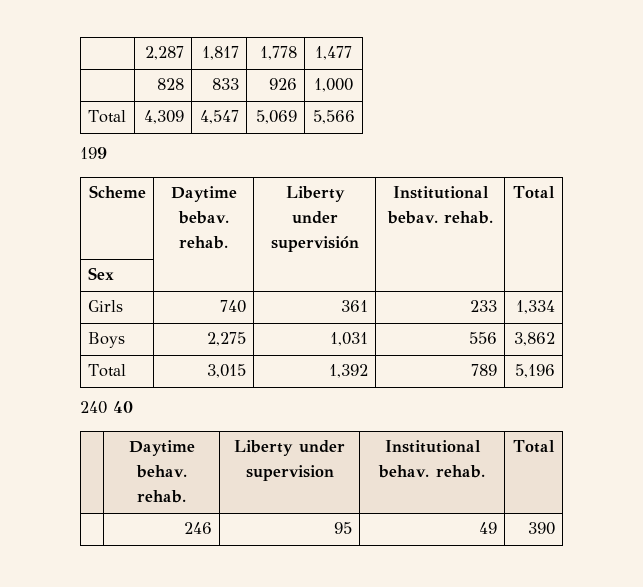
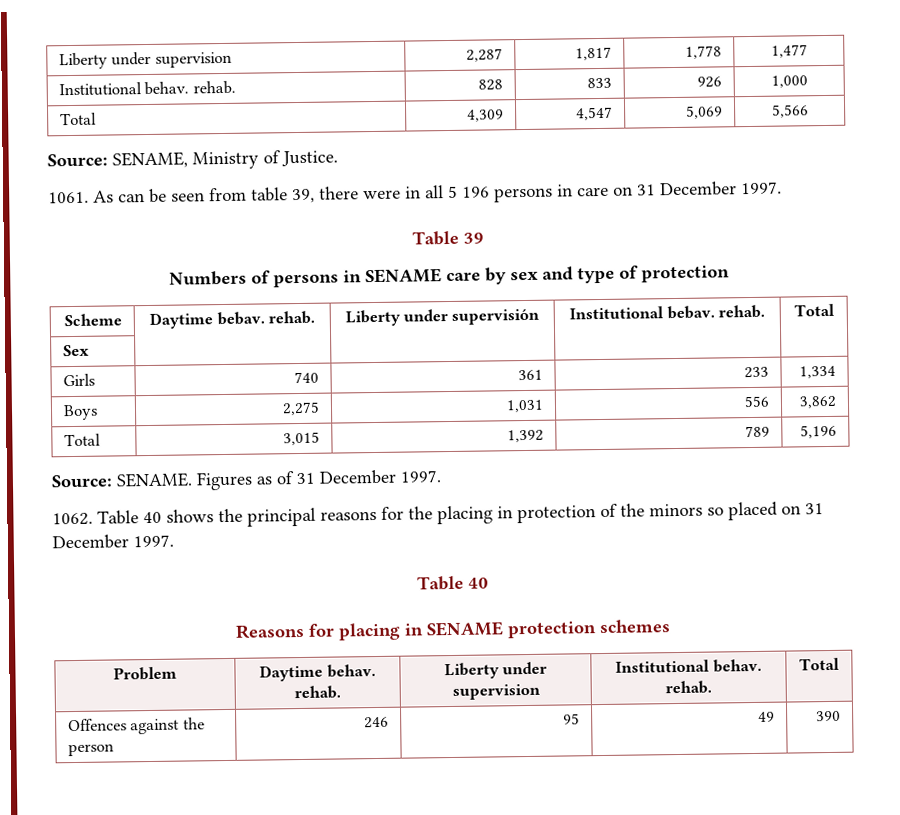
(145, 53) none -> [58,51,232,70] Liberty under supervision
(352, 53) none -> [58,80,236,97] Institutional behav. rehab.
[80,147,107,159] 199 -> [47,150,338,170] [48,181,782,204] [411,230,484,246] [168,265,730,288] Source: SENAME, Ministry of Justice. // 1061. As can be seen from table 39, there were in all 5 196 persons in care on 31 December 1997. // Table 39 // Numbers of persons in SENAME care by sex and type of protection
[80,401,133,414] 240 40 // -> [51,469,441,491] [52,501,824,527] [52,534,174,550] [416,575,489,591] [235,619,670,641] [113,666,177,681] Source: SENAME. Figures as of 31 December 1997. // 1062. Table 40 shows the principal reasons for the placing in protection of the minors so placed on 31 December 1997. // Table 40 // Reasons for placing in SENAME protection schemes // Problem
(556, 446) none -> [67,717,205,735] [67,743,114,757] Offences against the person

